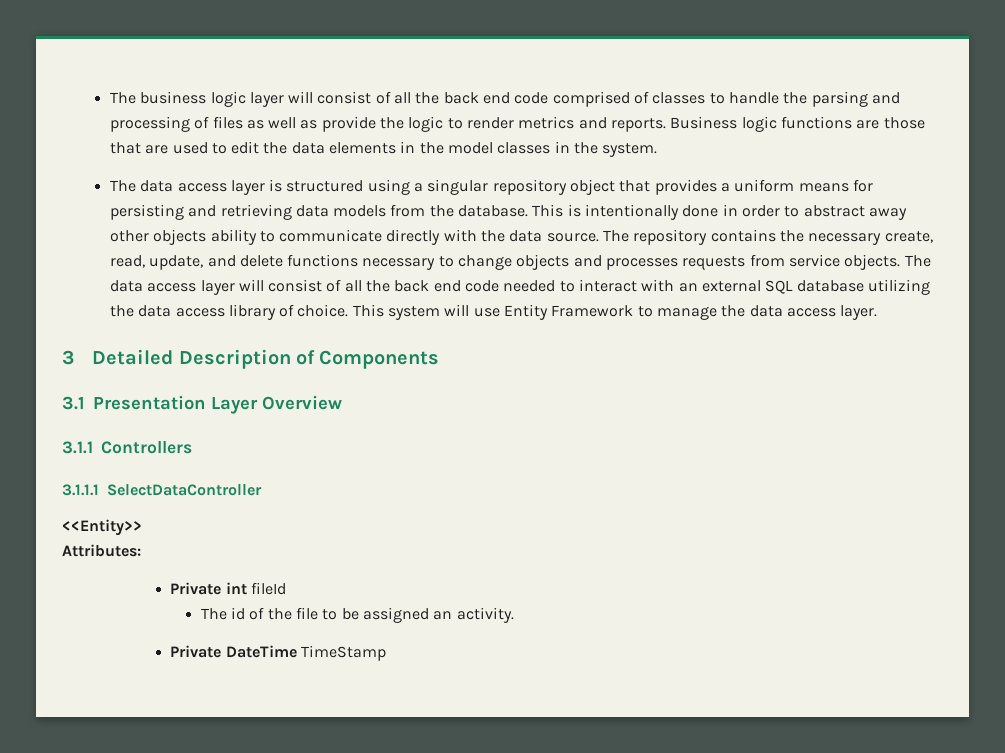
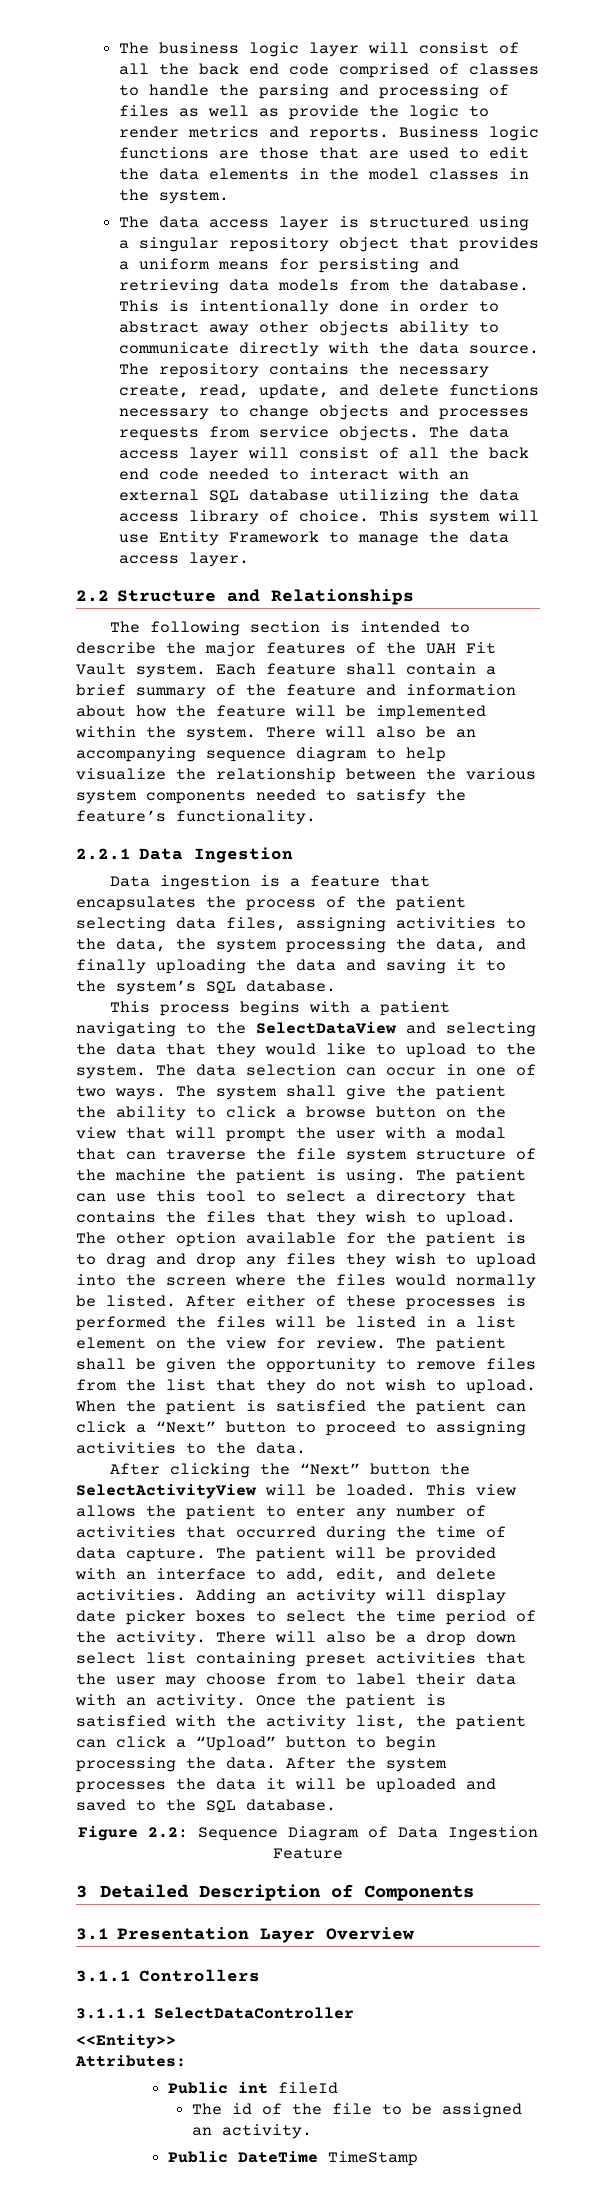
(878, 312) none -> [76,589,415,605] [109,621,470,636] [76,642,496,657] [76,663,496,678] [76,684,516,699] [76,705,486,720] [75,726,476,741] [76,747,446,762] [76,768,536,783] [76,789,466,804] [76,810,316,825] [76,847,294,863] [109,875,430,890] [76,896,466,911] [76,917,526,932] [76,938,526,953] [76,959,506,974] [76,980,336,995] [109,1001,450,1016] [76,1022,536,1037] [76,1043,536,1058] [76,1064,536,1079] [76,1085,506,1100] [76,1106,506,1121] [76,1127,506,1142] [76,1148,536,1163] [76,1169,526,1184] [76,1190,516,1205] [76,1211,516,1226] [76,1232,526,1247] [76,1253,536,1268] [76,1274,536,1289] [76,1295,526,1310] [76,1316,516,1331] [76,1337,506,1352] [76,1358,536,1373] [76,1379,536,1394] [75,1400,526,1415] [76,1421,526,1436] [76,1442,306,1454] [109,1463,470,1478] [76,1484,516,1499] [76,1505,486,1520] [76,1526,506,1541] [76,1547,496,1562] [75,1568,496,1582] [76,1589,506,1604] [76,1610,536,1625] [76,1631,516,1646] [76,1652,526,1667] [76,1673,516,1688] [75,1694,446,1709] [76,1715,526,1730] [76,1736,436,1751] [76,1757,447,1772] [76,1778,496,1793] [76,1799,336,1813] [78,1826,538,1841] [273,1848,343,1859] // 2.2 Structure and Relationships // The following section is intended to describe the major features of the UAH Fit Vault system. Each feature shall contain a brief summary of the feature and information about how the feature will be implemented within the system. There will also be an accompanying sequence diagram to help visualize the relationship between the various system components needed to satisfy the feature’s functionality. // 2.2.1 Data Ingestion // Data ingestion is a feature that encapsulates the process of the patient selecting data files, assigning activities to the data, the system processing the data, and finally uploading the data and saving it to the system’s SQL database. // This process begins with a patient navigating to the SelectDataView and selecting the data that they would like to upload to the system. The data selection can occur in one of two ways. The system shall give the patient the ability to click a browse button on the view that will prompt the user with a modal that can traverse the file system structure of the machine the patient is using. The patient can use this tool to select a directory that contains the files that they wish to upload. The other option available for the patient is to drag and drop any files they wish to upload into the screen where the files would normally be listed. After either of these processes is performed the files will be listed in a list element on the view for review. The patient shall be given the opportunity to remove files from the list that they do not wish to upload. When the patient is satisfied the patient can click a “Next” button to proceed to assigning activities to the data. // After clicking the “Next” button the SelectActivityView will be loaded. This view allows the patient to enter any number of activities that occurred during the time of data capture. The patient will be provided with an interface to add, edit, and delete activities. Adding an activity will display date picker boxes to select the time period of the activity. There will also be a drop down select list containing preset activities that the user may choose from to label their data with an activity. Once the patient is satisfied with the activity list, the patient can click a “Upload” button to begin processing the data. After the system processes the data it will be uploaded and saved to the SQL database. // Figure 2.2: Sequence Diagram of Data Ingestion Feature
[170,582,222,595] Private -> [167,2082,228,2094] Public
[170,645,222,658] Private -> [167,2151,228,2163] Public

